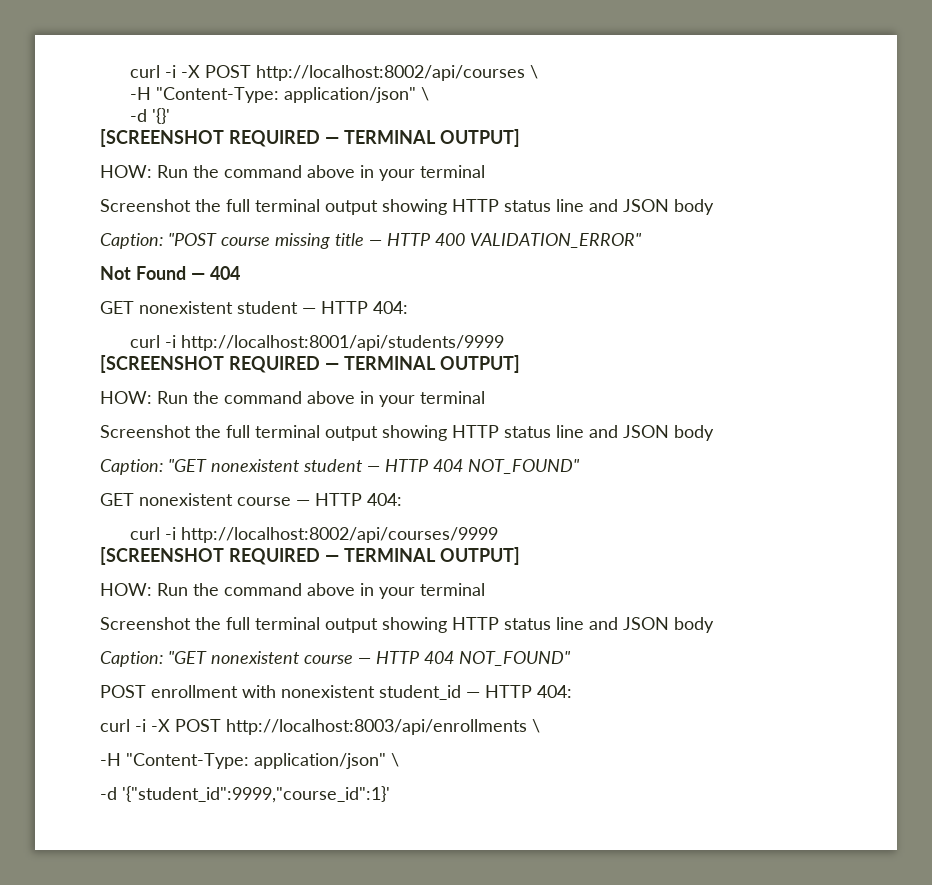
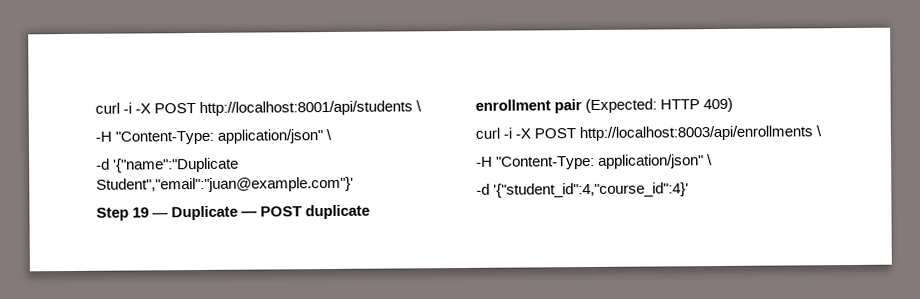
[130,65,539,81] [130,87,430,103] [130,108,171,124] [100,129,520,147] [100,165,485,181] [100,199,714,215] [100,233,642,249] [100,266,240,280] [100,301,408,314] [130,335,505,351] [100,355,520,373] [100,391,485,407] [100,425,714,441] [100,459,580,475] [100,493,402,506] [130,527,499,543] [100,547,520,565] [100,583,485,599] [100,617,714,633] [100,651,571,667] [100,685,572,700] curl -i -X POST http://localhost:8002/api/courses \ // -H "Content-Type: application/json" \ // -d '{}' // [SCREENSHOT REQUIRED — TERMINAL OUTPUT] // HOW: Run the command above in your terminal // Screenshot the full terminal output showing HTTP status line and JSON body // Caption: "POST course missing title — HTTP 400 VALIDATION_ERROR" // Not Found — 404 // GET nonexistent student — HTTP 404: // curl -i http://localhost:8001/api/students/9999 // [SCREENSHOT REQUIRED — TERMINAL OUTPUT] // HOW: Run the command above in your terminal // Screenshot the full terminal output showing HTTP status line and JSON body // Caption: "GET nonexistent student — HTTP 404 NOT_FOUND" // GET nonexistent course — HTTP 404: // curl -i http://localhost:8002/api/courses/9999 // [SCREENSHOT REQUIRED — TERMINAL OUTPUT] // HOW: Run the command above in your terminal // Screenshot the full terminal output showing HTTP status line and JSON body // Caption: "GET nonexistent course — HTTP 404 NOT_FOUND" // POST enrollment with nonexistent student_id — HTTP 404: -> [95,100,423,116] [95,128,333,145] [96,157,240,173] [96,176,354,193] [96,204,371,221] [475,97,734,114] curl -i -X POST http://localhost:8001/api/students \ // -H "Content-Type: application/json" \ // -d '{"name":"Duplicate Student","email":"juan@example.com"}' // Step 19 — Duplicate — POST duplicate enrollment pair (Expected: HTTP 409)
[122,786,390,803] '{"student_id":9999,"course_id":1}' -> [493,182,690,198] '{"student_id":4,"course_id":4}'

